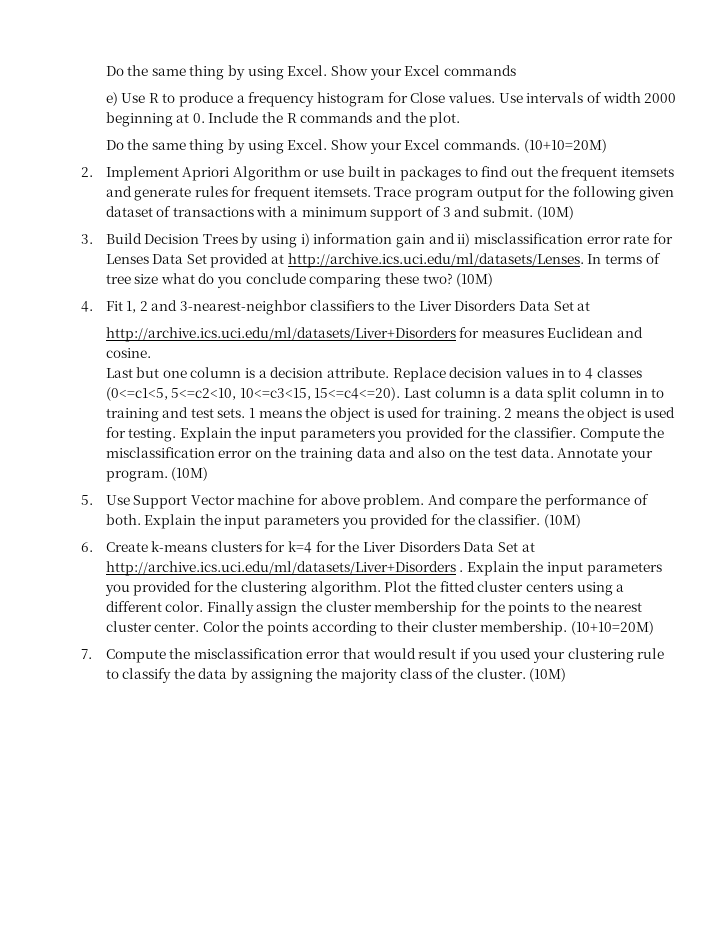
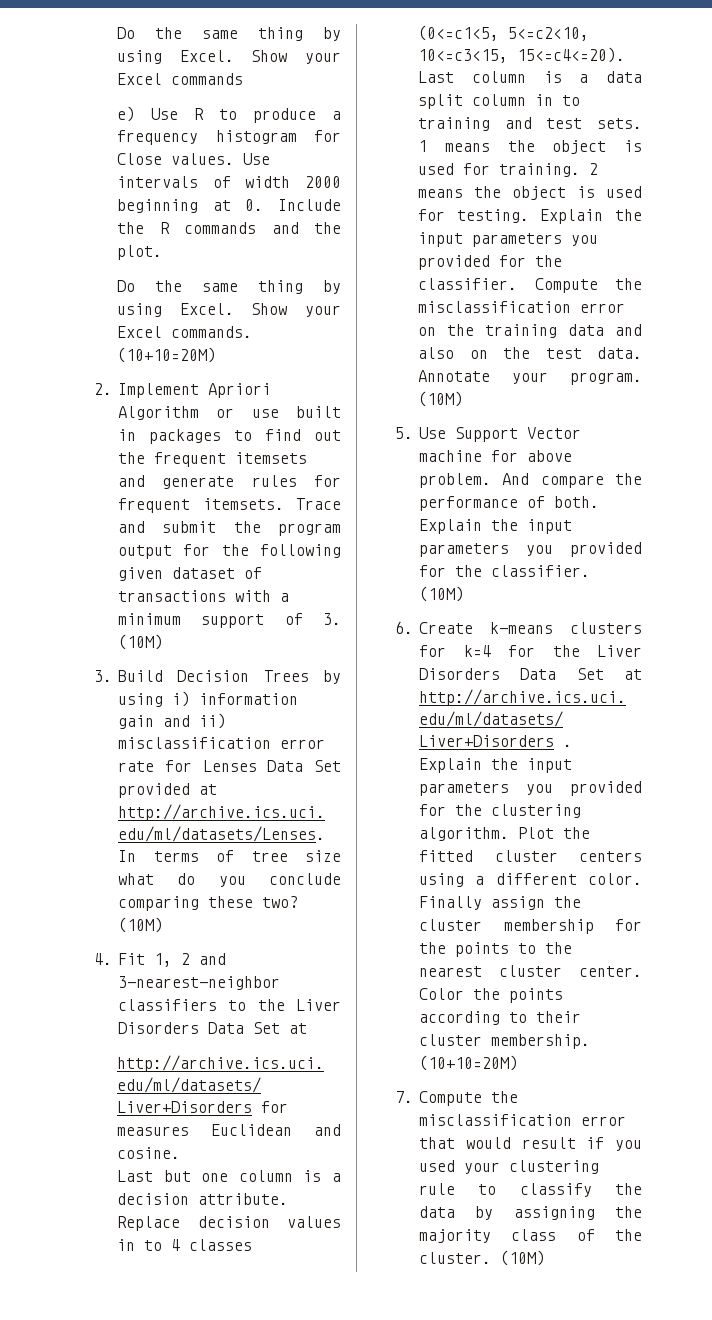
(412, 192) none -> [118,521,261,533] and submit the
[442,206,533,217] 3 and submit. -> [323,613,341,625] 3.

